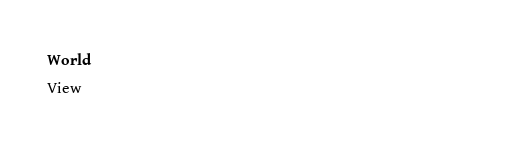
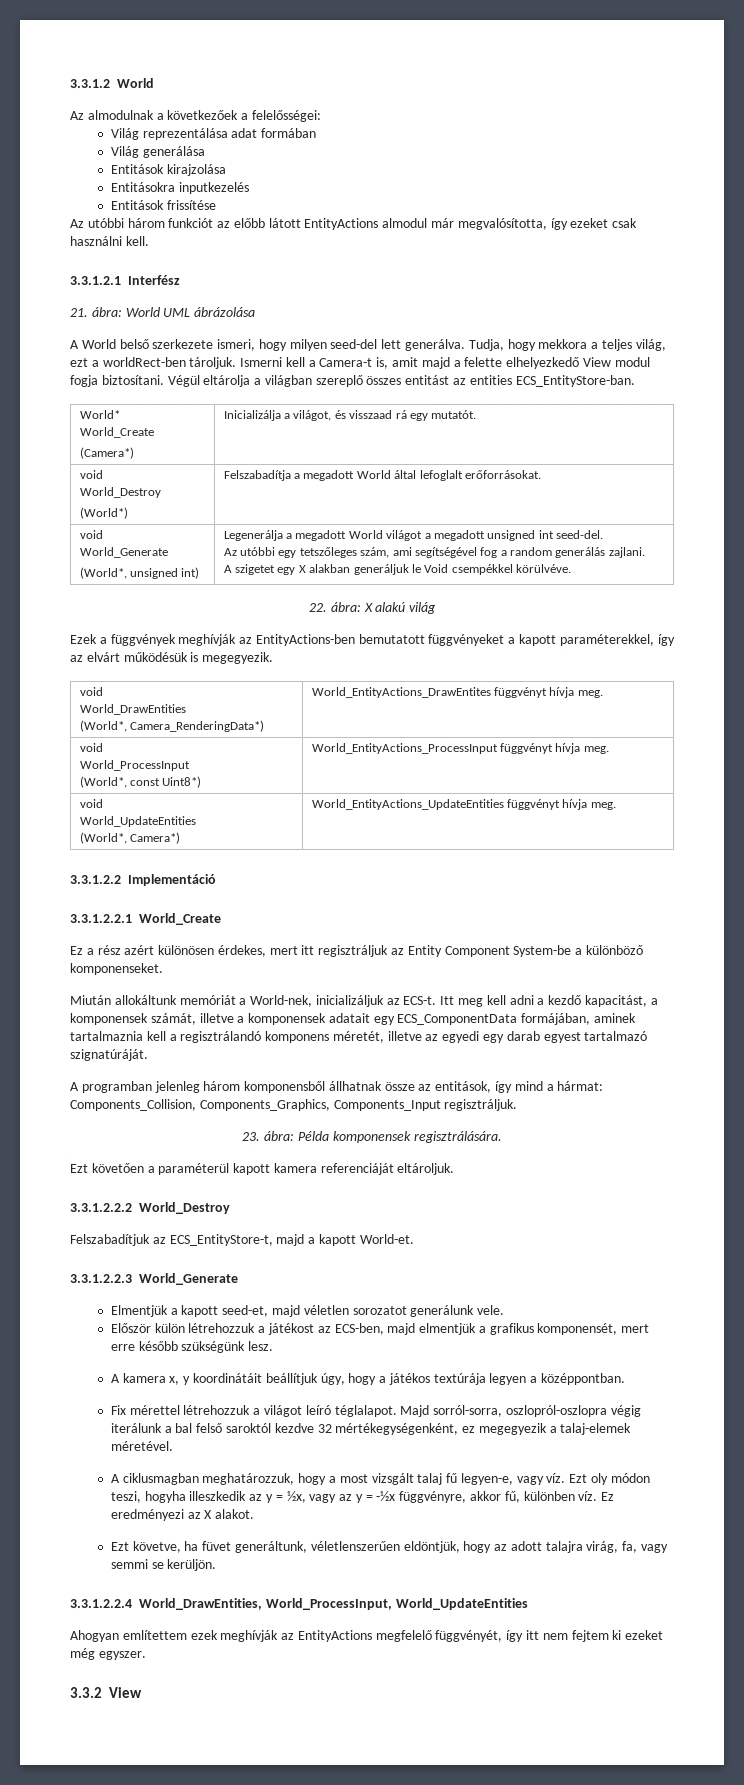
(47, 59) none -> [70,79,110,88] 3.3.1.2
(92, 59) none -> [70,110,321,122] [110,128,317,140] [110,146,205,158] [110,164,226,176] [110,182,249,194] [110,200,216,210] [70,218,638,230] [70,236,149,246] [70,275,180,285] [70,307,256,317] [70,339,666,351] [70,357,650,369] [70,375,635,387] [79,410,120,419] [79,427,154,438] [79,447,134,459] [223,410,477,421] [79,470,103,479] [79,487,161,498] [79,507,128,519] [223,470,541,481] [79,530,103,539] [79,547,168,558] [79,567,200,579] [223,530,604,541] [223,547,645,558] [223,564,572,575] [308,602,437,614] [70,634,675,646] [70,652,274,664] [79,687,103,696] [79,704,186,715] [79,720,265,732] [311,687,603,698] [79,743,103,752] [79,760,190,771] [79,776,202,788] [311,743,609,754] [79,799,103,808] [79,816,196,827] [79,832,181,844] [311,799,616,810] [70,874,216,886] [70,913,221,925] [70,945,643,957] [70,963,163,975] [70,995,658,1007] [70,1013,637,1025] [70,1031,648,1043] [70,1049,148,1061] [70,1081,604,1093] [70,1099,518,1111] [242,1131,502,1143] [70,1163,455,1175] [70,1202,230,1214] [70,1234,414,1246] [70,1273,238,1285] [110,1305,505,1317] [110,1323,650,1335] [110,1341,274,1353] [110,1373,625,1385] [110,1405,641,1417] [110,1423,632,1435] [110,1441,173,1451] [110,1473,650,1485] [110,1491,615,1503] [110,1509,255,1521] [110,1541,668,1553] [110,1559,217,1571] [70,1598,528,1610] [70,1630,664,1642] [70,1648,146,1660] [70,1687,102,1698] Az almodulnak a következőek a felelősségei: // Világ reprezentálása adat formában // Világ generálása // Entitások kirajzolása // Entitásokra inputkezelés // Entitások frissítése // Az utóbbi három funkciót az előbb látott EntityActions almodul már megvalósította, így ezeket csak használni kell. // 3.3.1.2.1 Interfész // 21. ábra: World UML ábrázolása // A World belső szerkezete ismeri, hogy milyen seed-del lett generálva. Tudja, hogy mekkora a teljes világ, ezt a worldRect-ben tároljuk. Ismerni kell a Camera-t is, amit majd a felette elhelyezkedő View modul fogja biztosítani. Végül eltárolja a világban szereplő összes entitást az entities ECS_EntityStore-ban. // World* // World_Create // (Camera*) | Inicializálja a világot, és visszaad rá egy mutatót. // void // World_Destroy // (World*) | Felszabadítja a megadott World által lefoglalt erőforrásokat. // void // World_Generate // (World*, unsigned int) | Legenerálja a megadott World világot a megadott unsigned int seed-del. // Az utóbbi egy tetszőleges szám, ami segítségével fog a random generálás zajlani. // A szigetet egy X alakban generáljuk le Void csempékkel körülvéve. // 22. ábra: X alakú világ // Ezek a függvények meghívják az EntityActions-ben bemutatott függvényeket a kapott paraméterekkel, így az elvárt működésük is megegyezik. // void // World_DrawEntities // (World*, Camera_RenderingData*) | World_EntityActions_DrawEntites függvényt hívja meg. // void // World_ProcessInput // (World*, const Uint8*) | World_EntityActions_ProcessInput függvényt hívja meg. // void // World_UpdateEntities // (World*, Camera*) | World_EntityActions_UpdateEntities függvényt hívja meg. // 3.3.1.2.2 Implementáció // 3.3.1.2.2.1 World_Create // Ez a rész azért különösen érdekes, mert itt regisztráljuk az Entity Component System-be a különböző komponenseket. // Miután allokáltunk memóriát a World-nek, inicializáljuk az ECS-t. Itt meg kell adni a kezdő kapacitást, a komponensek számát, illetve a komponensek adatait egy ECS_ComponentData formájában, aminek tartalmaznia kell a regisztrálandó komponens méretét, illetve az egyedi egy darab egyest tartalmazó szignatúráját. // A programban jelenleg három komponensből állhatnak össze az entitások, így mind a hármat: Components_Collision, Components_Graphics, Components_Input regisztráljuk. // 23. ábra: Példa komponensek regisztrálására. // Ezt követően a paraméterül kapott kamera referenciáját eltároljuk. // 3.3.1.2.2.2 World_Destroy // Felszabadítjuk az ECS_EntityStore-t, majd a kapott World-et. // 3.3.1.2.2.3 World_Generate // Elmentjük a kapott seed-et, majd véletlen sorozatot generálunk vele. // Először külön létrehozzuk a játékost az ECS-ben, majd elmentjük a grafikus komponensét, mert erre később szükségünk lesz. // A kamera x, y koordinátáit beállítjuk úgy, hogy a játékos textúrája legyen a középpontban. // Fix mérettel létrehozzuk a világot leíró téglalapot. Majd sorról-sorra, oszlopról-oszlopra végig iterálunk a bal felső saroktól kezdve 32 mértékegységenként, ez megegyezik a talaj-elemek méretével. // A ciklusmagban meghatározzuk, hogy a most vizsgált talaj fű legyen-e, vagy víz. Ezt oly módon teszi, hogyha illeszkedik az y = ½x, vagy az y = -½x függvényre, akkor fű, különben víz. Ez eredményezi az X alakot. // Ezt követve, ha füvet generáltunk, véletlenszerűen eldöntjük, hogy az adott talajra virág, fa, vagy semmi se kerüljön. // 3.3.1.2.2.4 World_DrawEntities, World_ProcessInput, World_UpdateEntities // Ahogyan említettem ezek meghívják az EntityActions megfelelő függvényét, így itt nem fejtem ki ezeket még egyszer. // 3.3.2

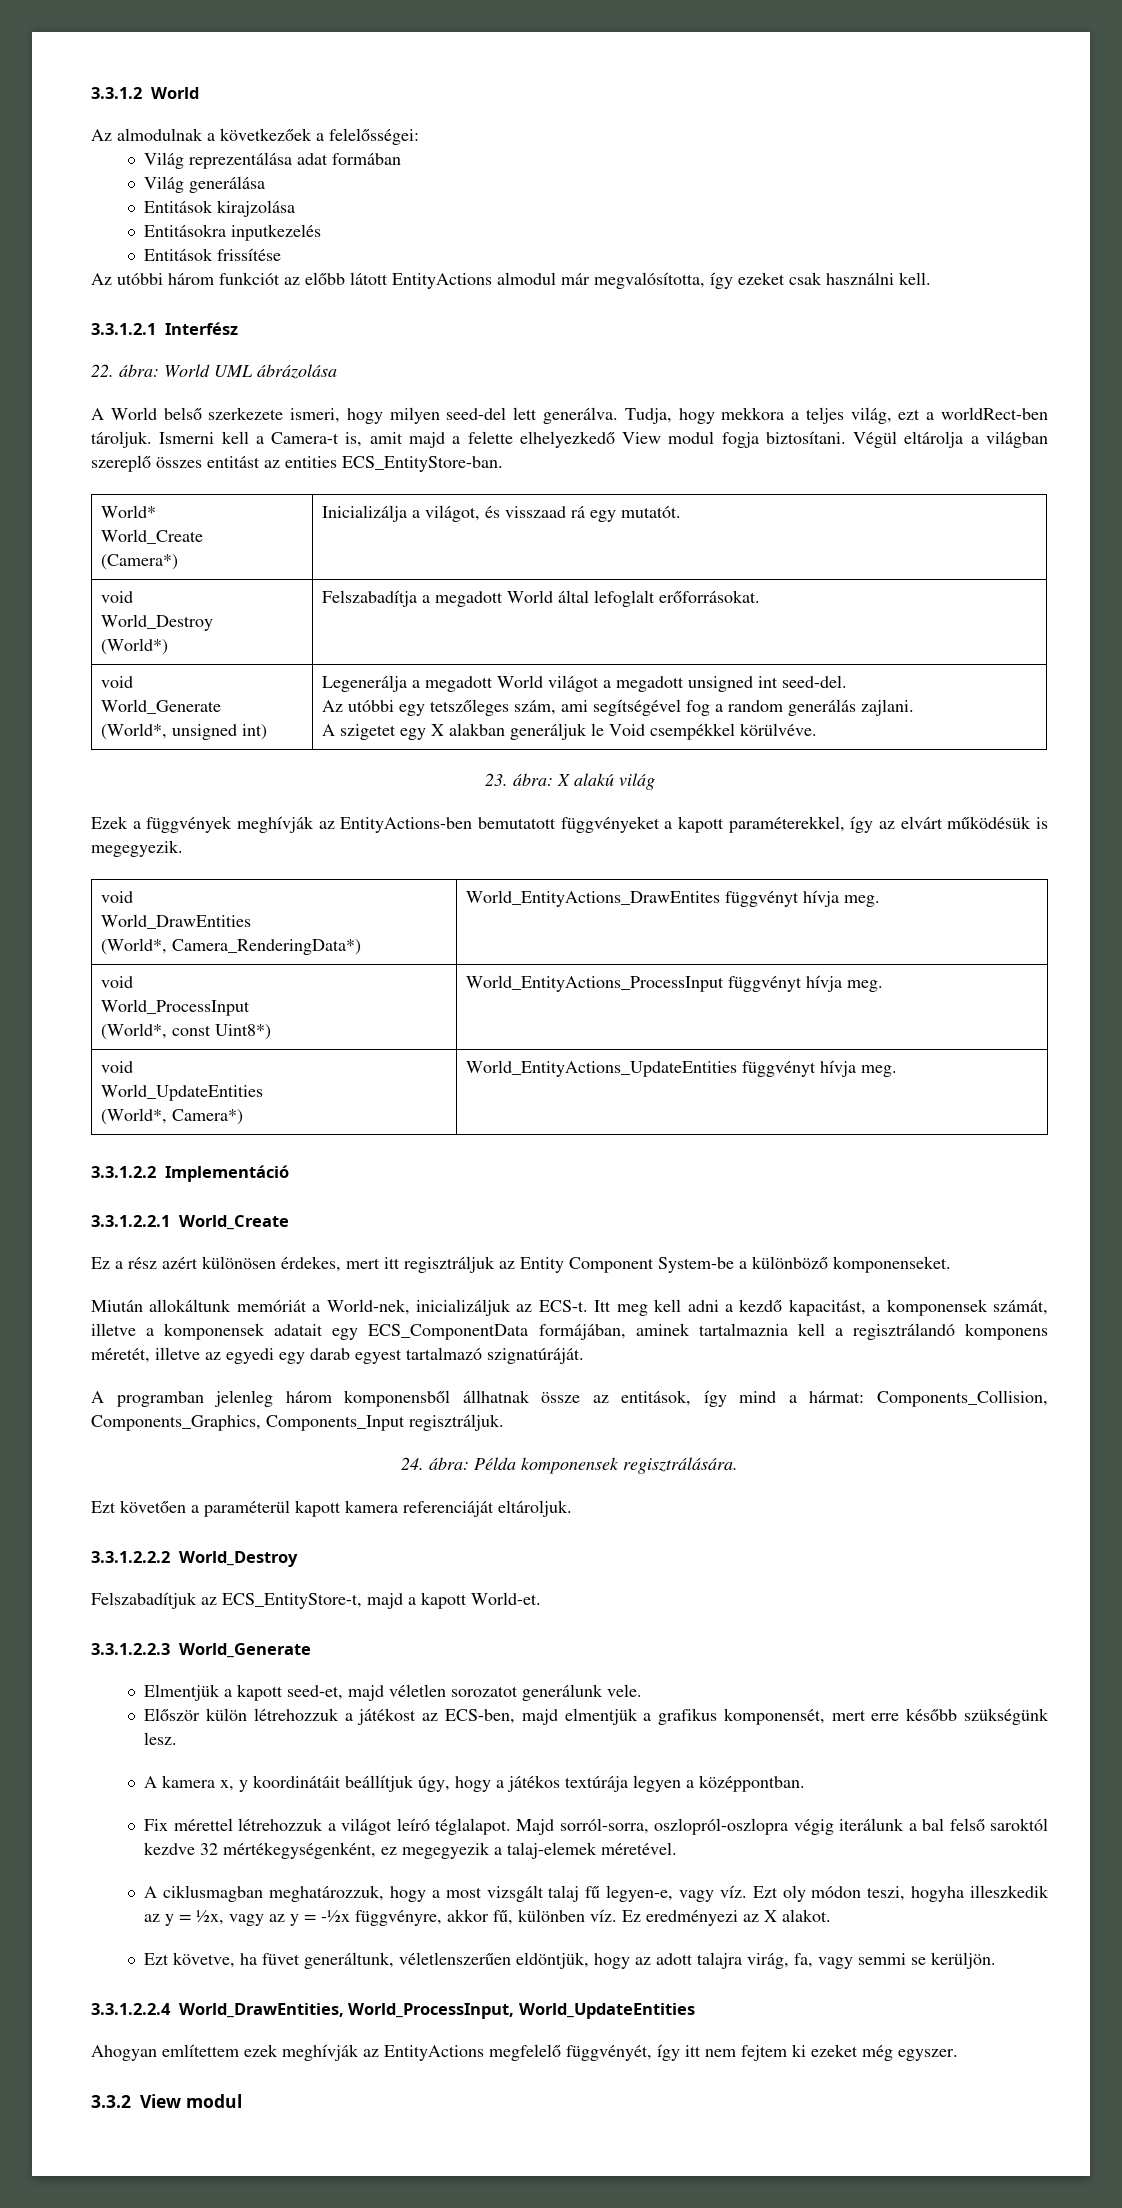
[70,308,88,317] 21. -> [91,364,114,377] 22.
[308,603,327,612] 22. -> [484,773,508,786] 23.
[242,1132,261,1141] 23. -> [401,1457,424,1470] 24.
(142, 1692) none -> [186,2094,242,2108] modul

